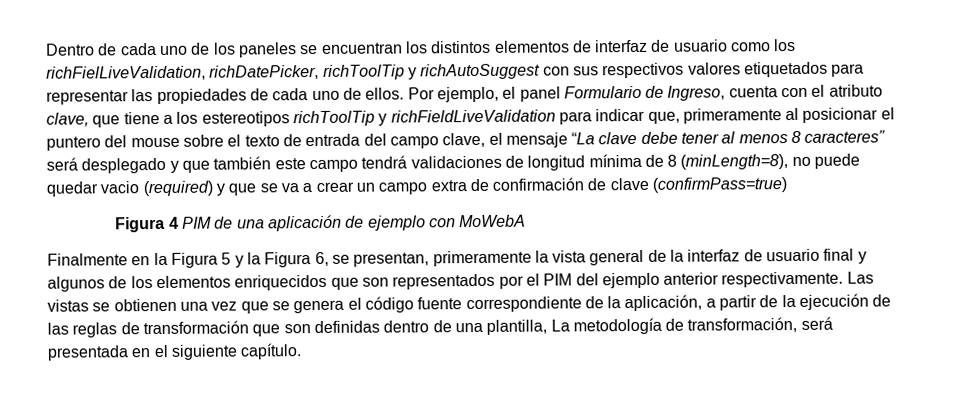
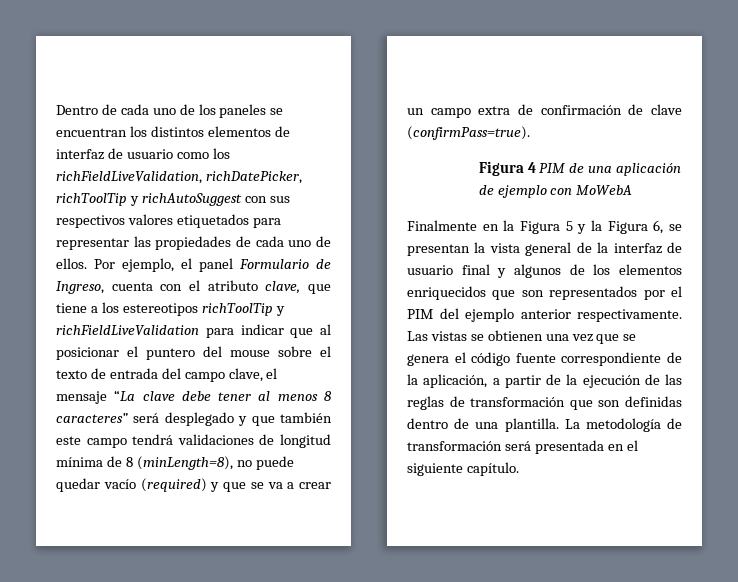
[46,65,206,81] richFielLiveValidation, -> [56,171,202,184] richFieldLiveValidation,
[647,108,782,124] que, primeramente -> [290,328,314,338] que
[100,181,140,194] vacio -> [103,479,136,489] vacío
[652,177,788,193] (confirmPass=true) -> [407,126,530,140] (confirmPass=true).
[353,250,532,267] presentan, primeramente -> [407,244,470,256] presentan
[486,319,548,335] plantilla, -> [504,418,559,432] plantilla.
[687,316,798,333] transformación, -> [407,441,502,451] transformación

